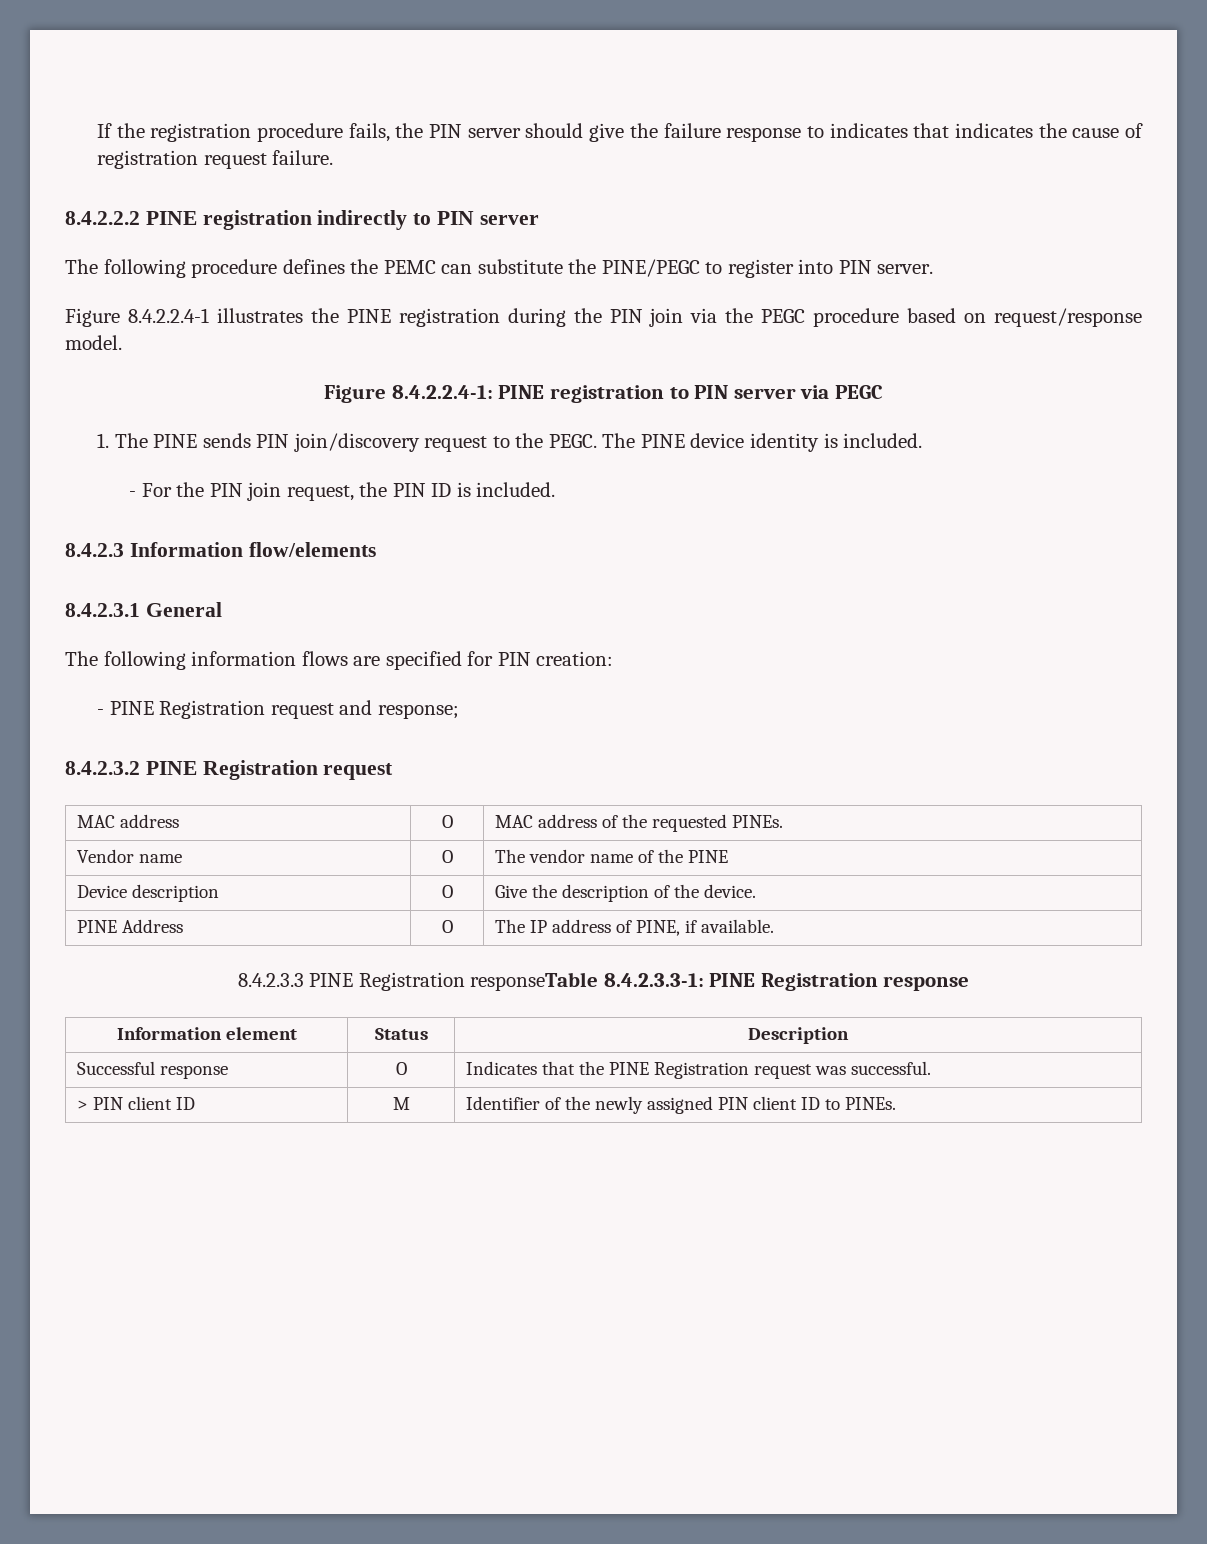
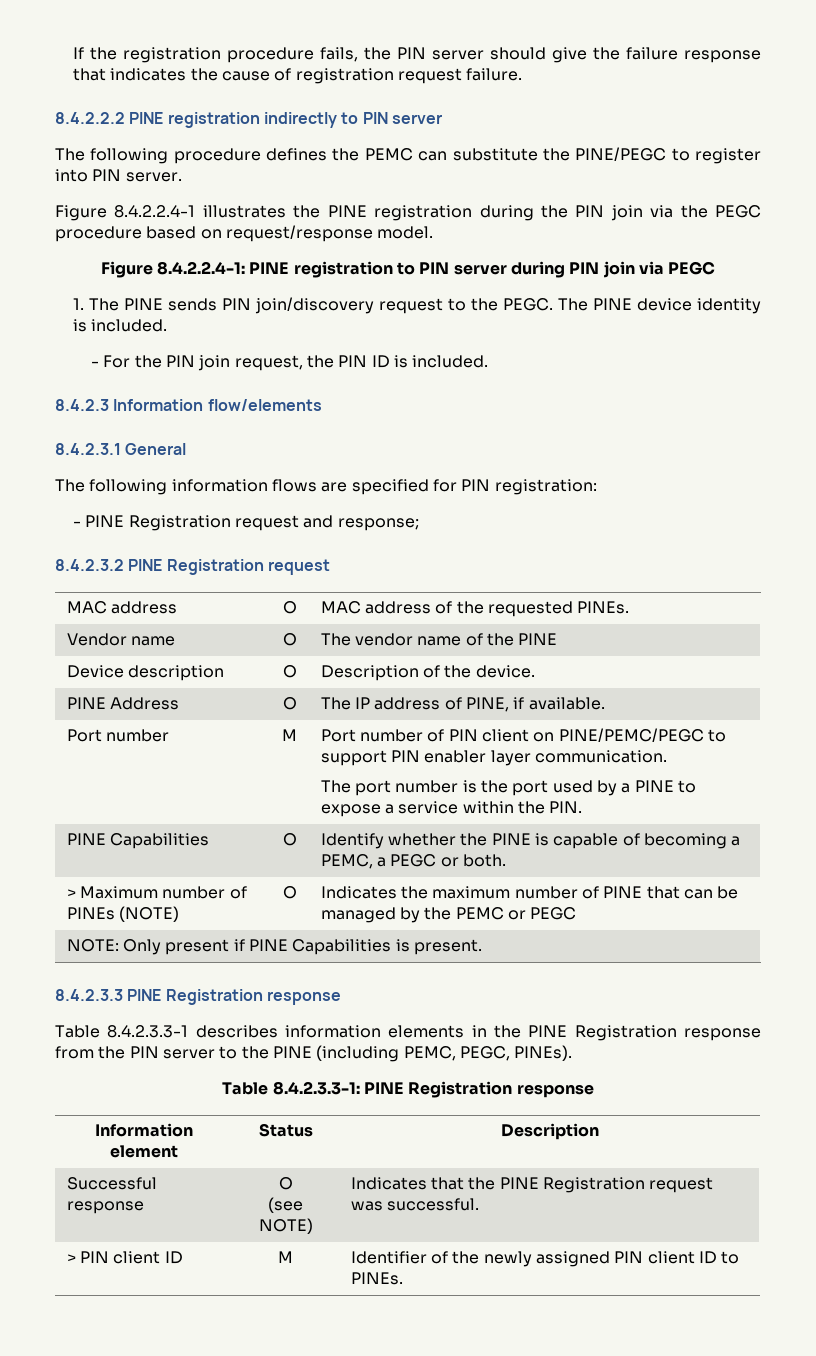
[806,123,908,138] to indicates -> (761, 56) none
(796, 393) none -> [510,261,635,278] during PIN join
[536,651,614,666] creation: -> [494,479,597,495] registration:
[494,884,649,902] Give the description -> [320,665,419,681] Description
[237,972,599,991] // 8.4.2.3.3 PINE Registration responseTable -> [66,729,170,742] [282,729,297,741] [320,728,726,742] [320,750,667,766] [320,780,696,796] [320,801,583,817] [66,833,210,849] [282,833,297,846] [320,833,741,849] [320,854,506,869] [66,886,247,899] [66,906,180,922] [282,886,297,899] [320,886,739,899] [320,907,577,923] [66,939,482,955] [55,989,341,1005] [55,1025,761,1041] [55,1045,573,1062] [222,1082,269,1095] // Port number | M | Port number of PIN client on PINE/PEMC/PEGC to support PIN enabler layer communication. // The port number is the port used by a PINE to expose a service within the PIN. // PINE Capabilities | O | Identify whether the PINE is capable of becoming a PEMC, a PEGC or both. // > Maximum number of PINEs (NOTE) | O | Indicates the maximum number of PINE that can be managed by the PEMC or PEGC // NOTE: Only present if PINE Capabilities is present. // 8.4.2.3.3 PINE Registration response // Table 8.4.2.3.3-1 describes information elements in the PINE Registration response from the PIN server to the PINE (including PEMC, PEGC, PINEs). // Table
(407, 1068) none -> [268,1197,303,1213] [258,1218,313,1234] // (see NOTE)

